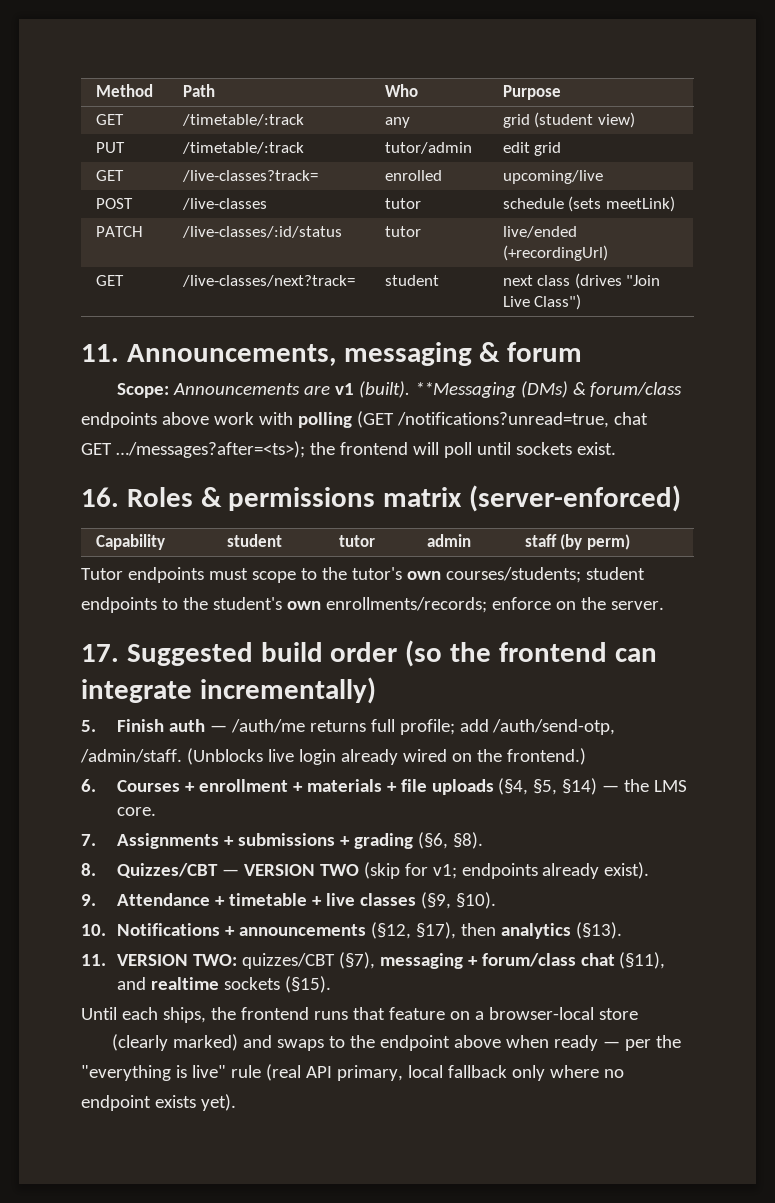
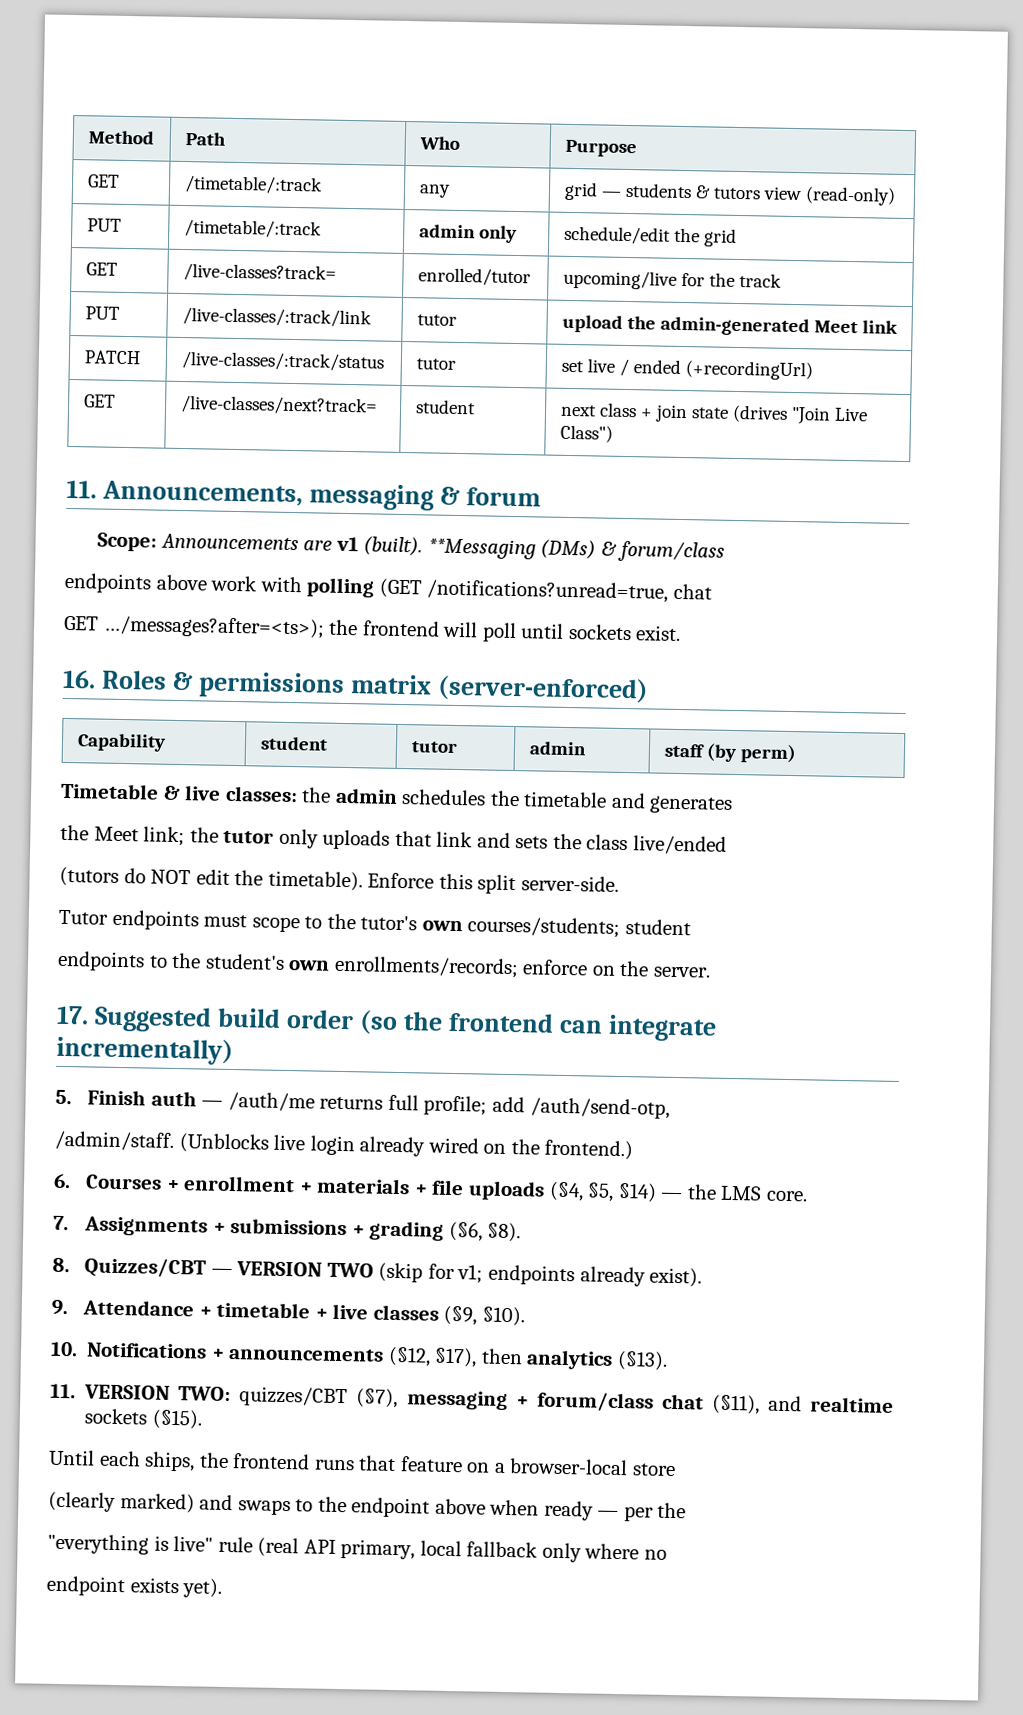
[534,112,635,128] [95,142,125,153] [181,142,304,154] [384,142,472,154] [502,142,530,153] (student view) // PUT | /timetable/:track | tutor/admin | edit -> [600,182,896,206] [86,218,122,232] [183,218,322,239] [418,224,517,243] [563,225,700,245] — students & tutors view (read-only) // PUT | /timetable/:track | admin only | schedule/edit the
[384,170,442,181] enrolled -> [417,267,531,287] enrolled/tutor
[95,198,133,209] [181,198,267,210] [384,198,421,209] [502,196,675,212] // POST | /live-classes | tutor | schedule (sets meetLink) -> [680,272,782,288] [84,306,120,320] [181,306,372,328] [416,314,457,326] [561,314,898,337] for the track // PUT | /live-classes/:track/link | tutor | upload the admin-generated Meet link
[181,226,342,238] [384,226,421,237] [502,226,577,238] /live-classes/:id/status | tutor | live/ended -> [180,350,385,372] [415,358,456,370] [560,358,681,377] /live-classes/:track/status | tutor | set live / ended
(571, 280) none -> [639,404,729,423] + join state
(630, 542) none -> [60,782,734,814] [60,824,727,855] [59,866,619,895] // Timetable & live classes: the admin schedules the timetable and generates // the Meet link; the tutor only uploads that link and sets the class live/ended // (tutors do NOT edit the timetable). Enforce this split server-side.

